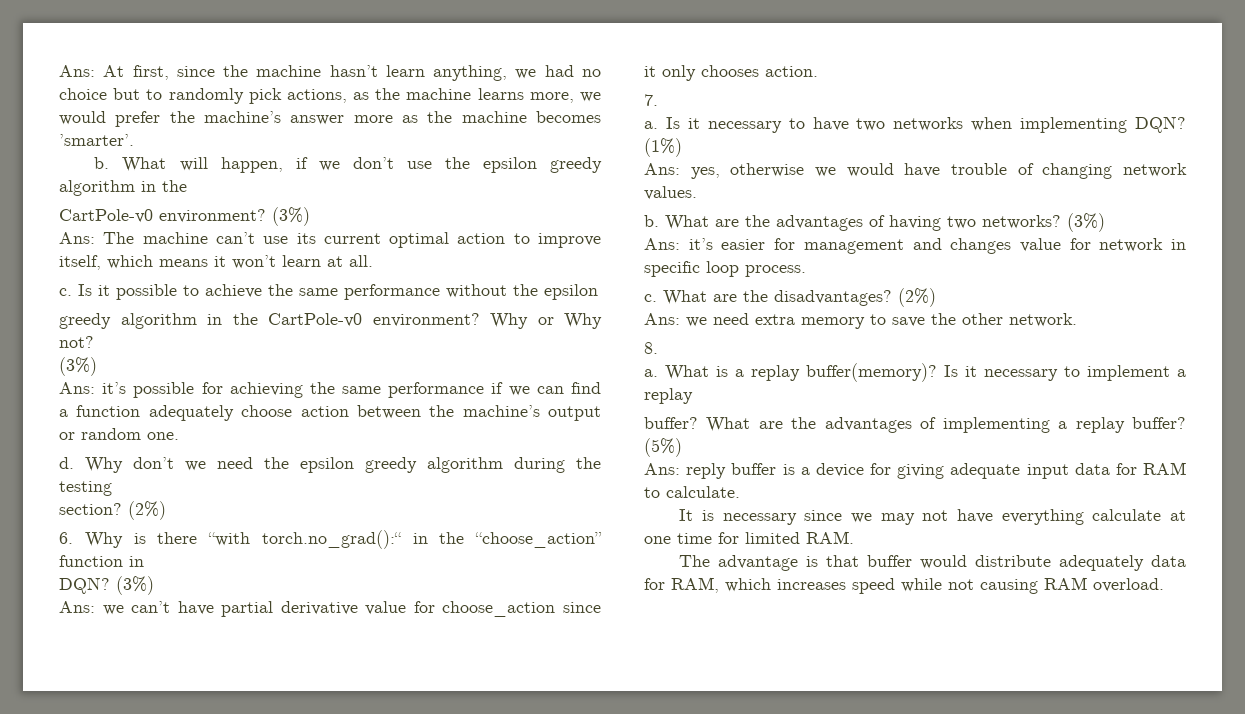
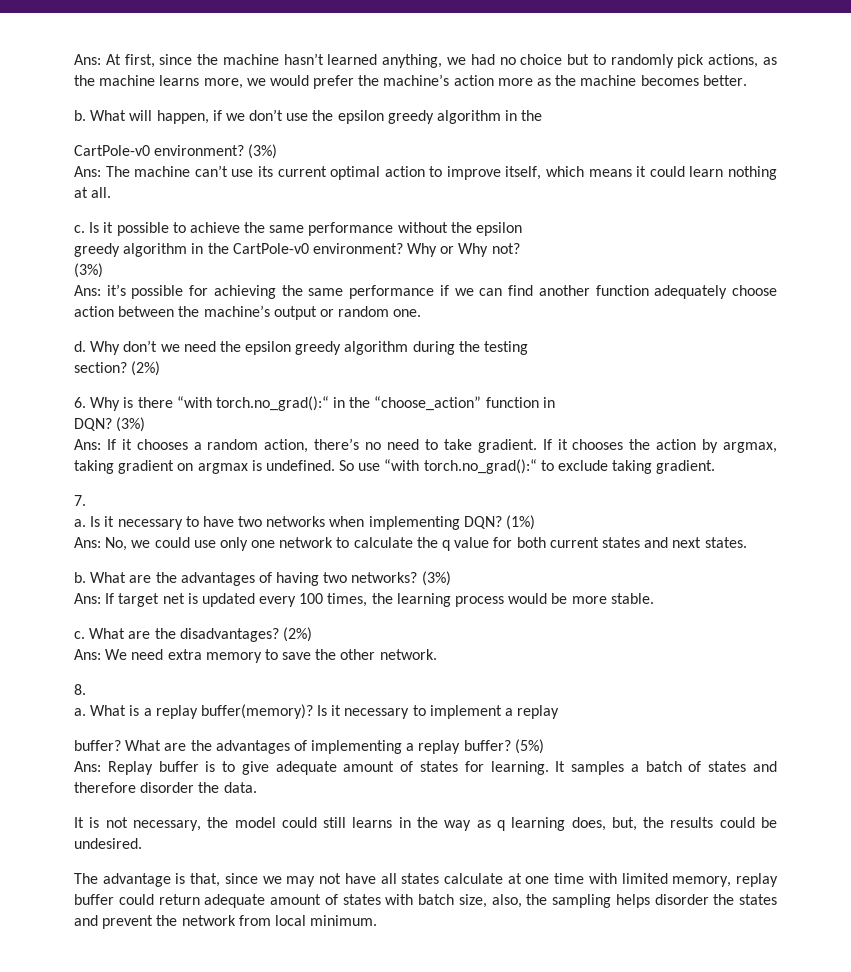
[385,65,425,77] learn -> [327,54,378,65] learned
[290,115,345,125] answer -> [453,75,494,86] action
[59,134,134,146] ’smarter’. -> [702,75,747,86] better.
[232,255,321,269] won’t learn -> [649,166,777,180] could learn nothing
[59,409,68,417] a -> [538,285,590,296] another
[102,601,601,617] [644,65,818,81] we can’t have partial derivative value for choose_action since it only chooses action. -> [106,438,778,453] [74,459,716,474] If it chooses a random action, there’s no need to take gradient. If it chooses the action by argmax, taking gradient on argmax is undefined. So use “with torch.no_grad():“ to exclude taking gradient.
[690,163,1187,179] [644,186,697,200] yes, otherwise we would have trouble of changing network values. -> [105,537,747,551] No, we could use only one network to calculate the q value for both current states and next states.
[688,238,1186,254] [644,261,806,277] it’s easier for management and changes value for network in specific loop process. -> [105,593,654,607] If target net is updated every 100 times, the learning process would be more stable.
[686,317,707,327] we -> [105,649,128,660] We
[686,463,727,479] reply -> [107,761,153,775] Replay
[800,462,1186,479] [644,486,740,498] [679,509,797,525] a device for giving adequate input data for RAM to calculate. // It is necessary -> [222,761,778,775] [74,782,257,793] [74,817,777,831] [74,838,142,849] [74,873,221,887] to give adequate amount of states for learning. It samples a batch of states and therefore disorder the data. // It is not necessary, the model could still learns in the way as q learning does, but, the results could be undesired. // The advantage is that,
[1001,509,1084,525] everything -> [380,873,440,884] all states
[718,531,854,544] [679,555,1186,571] [644,577,1164,594] for limited RAM. // The advantage is that buffer would distribute adequately data for RAM, which increases speed while not causing RAM overload. -> [588,873,778,887] [74,894,777,908] [74,915,378,929] with limited memory, replay buffer could return adequate amount of states with batch size, also, the sampling helps disorder the states and prevent the network from local minimum.

